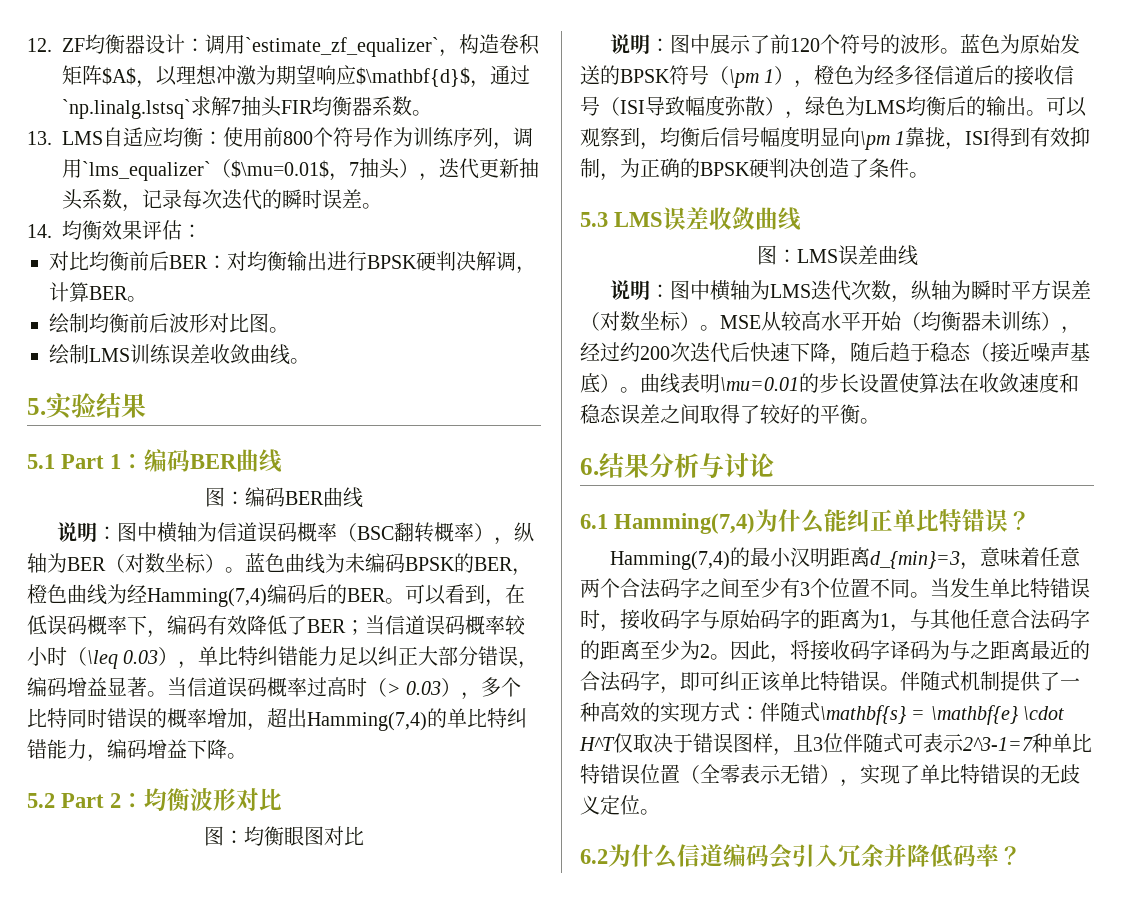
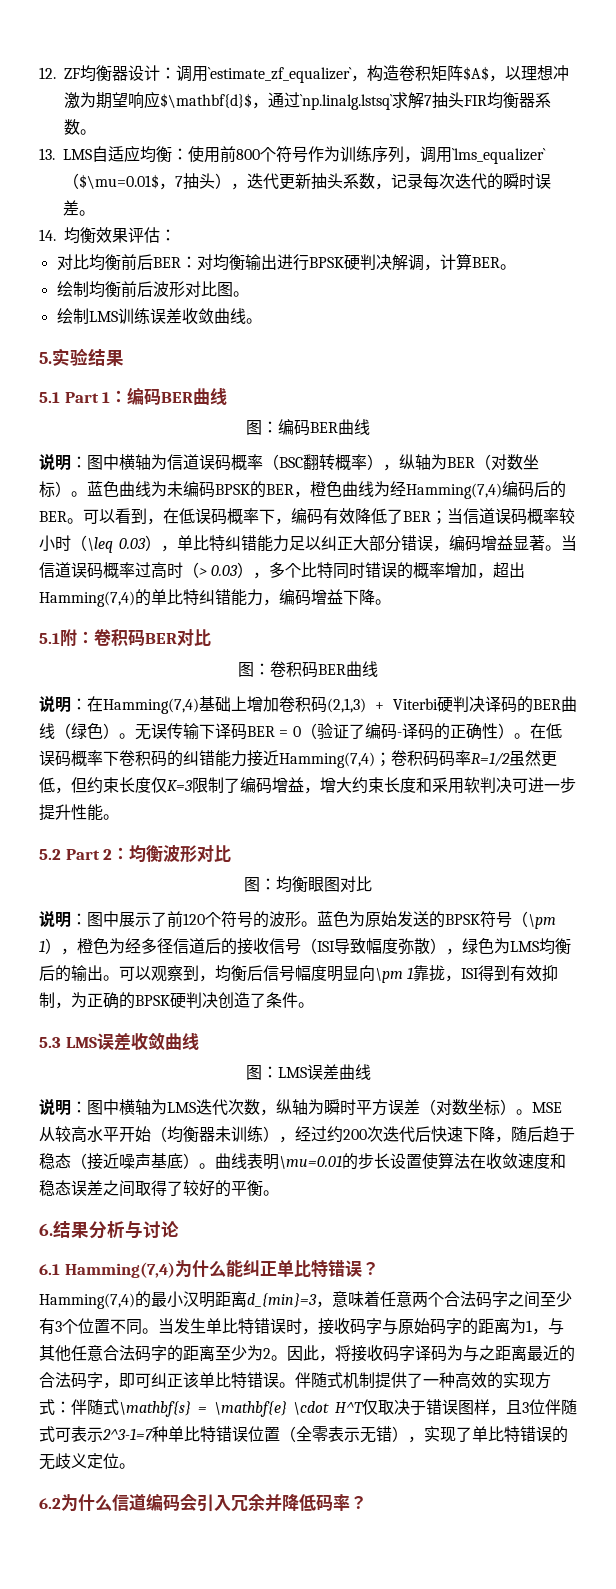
(247, 756) none -> [39,629,211,647] [238,661,378,678] [39,696,577,714] [39,723,562,740] [39,750,557,768] [39,777,576,794] [39,804,119,821] // 5.1附：卷积码BER对比 // 图：卷积码BER曲线 // 说明：在Hamming(7,4)基础上增加卷积码(2,1,3) + Viterbi硬判决译码的BER曲线（绿色）。无误传输下译码BER = 0（验证了编码-译码的正确性）。在低误码概率下卷积码的纠错能力接近Hamming(7,4)；卷积码码率R=1/2虽然更低，但约束长度仅K=3限制了编码增益，增大约束长度和采用软判决可进一步提升性能。

